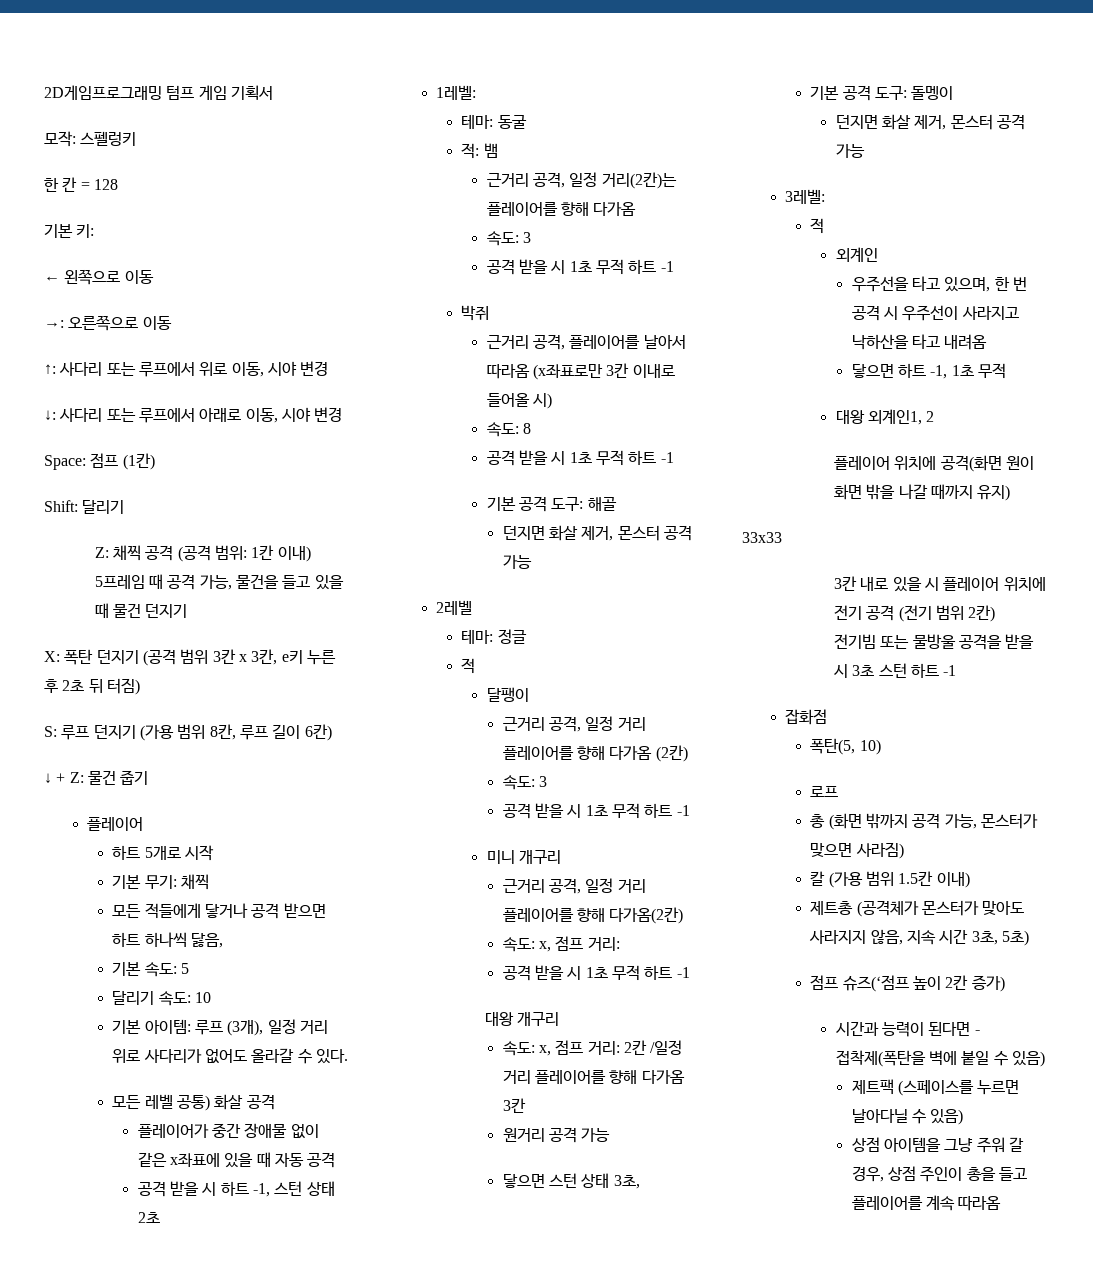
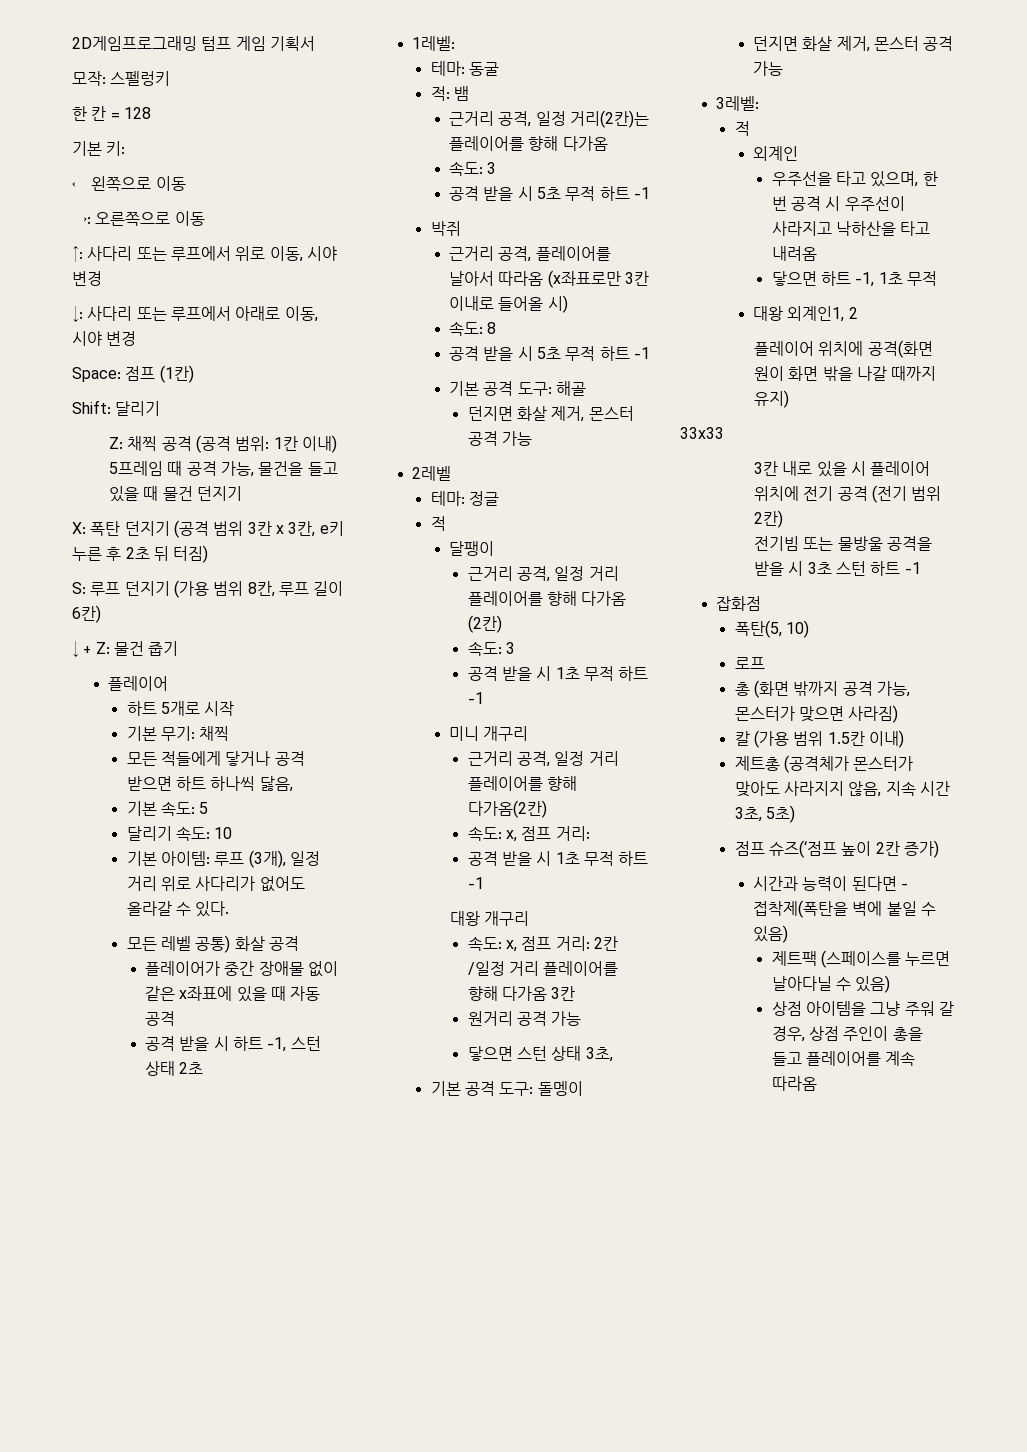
[569,261,592,272] 1초 -> [537,187,562,199] 5초
[569,452,592,463] 1초 -> [537,347,562,359] 5초

